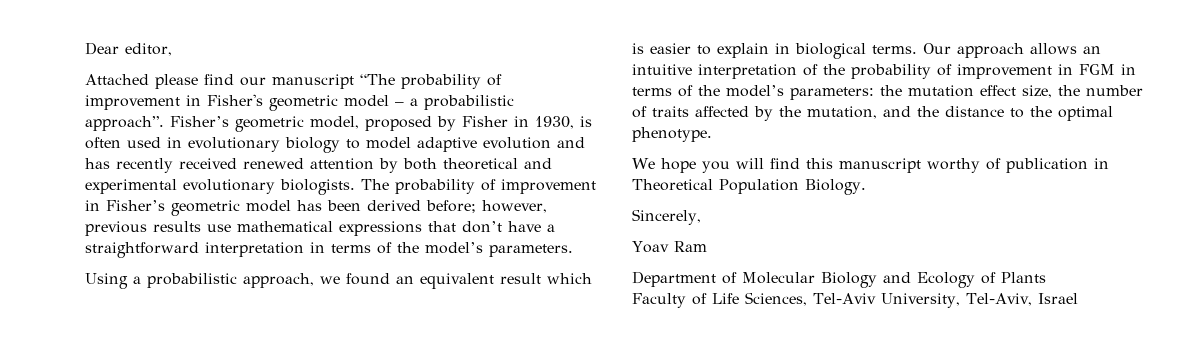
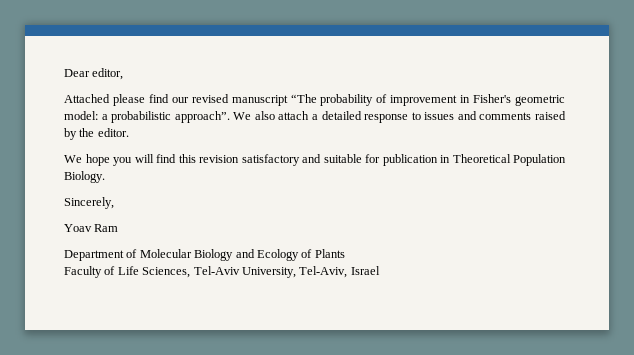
(266, 81) none -> [191,94,229,103] revised
[344,95,404,107] model – -> [64,111,98,120] model:
[170,116,592,132] [85,137,585,153] [85,158,552,173] [85,179,596,195] [85,200,547,216] [85,221,555,236] [85,242,573,258] [85,273,592,289] [632,43,1101,59] [632,64,1136,79] [632,85,1143,100] [632,106,1113,121] [632,127,712,142] Fisher’s geometric model, proposed by Fisher in 1930, is often used in evolutionary biology to model adaptive evolution and has recently received renewed attention by both theoretical and experimental evolutionary biologists. The probability of improvement in Fisher’s geometric model has been derived before; however, previous results use mathematical expressions that don’t have a straightforward interpretation in terms of the model’s parameters. // Using a probabilistic approach, we found an equivalent result which is easier to explain in biological terms. Our approach allows an intuitive interpretation of the probability of improvement in FGM in terms of the model’s parameters: the mutation effect size, the number of traits affected by the mutation, and the distance to the optimal phenotype. -> [233,111,566,123] [64,128,129,140] We also attach a detailed response to issues and comments raised by the editor.
[838,158,1001,173] manuscript worthy of -> [199,154,380,166] revision satisfactory and suitable for

